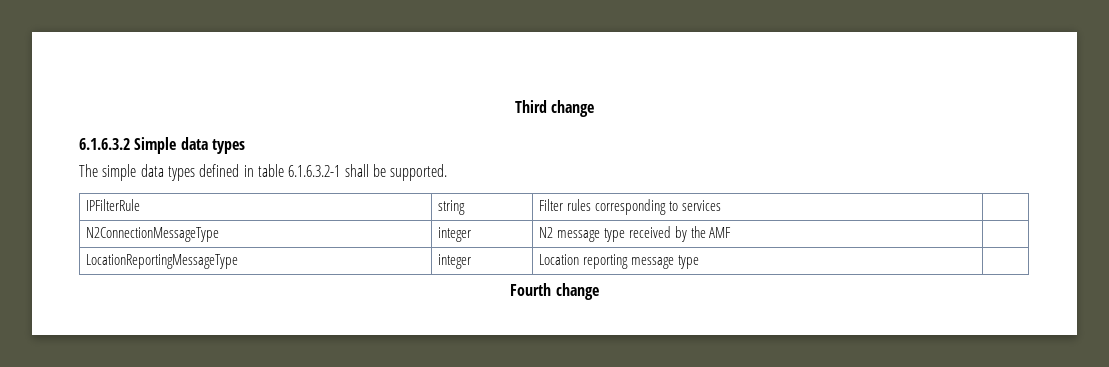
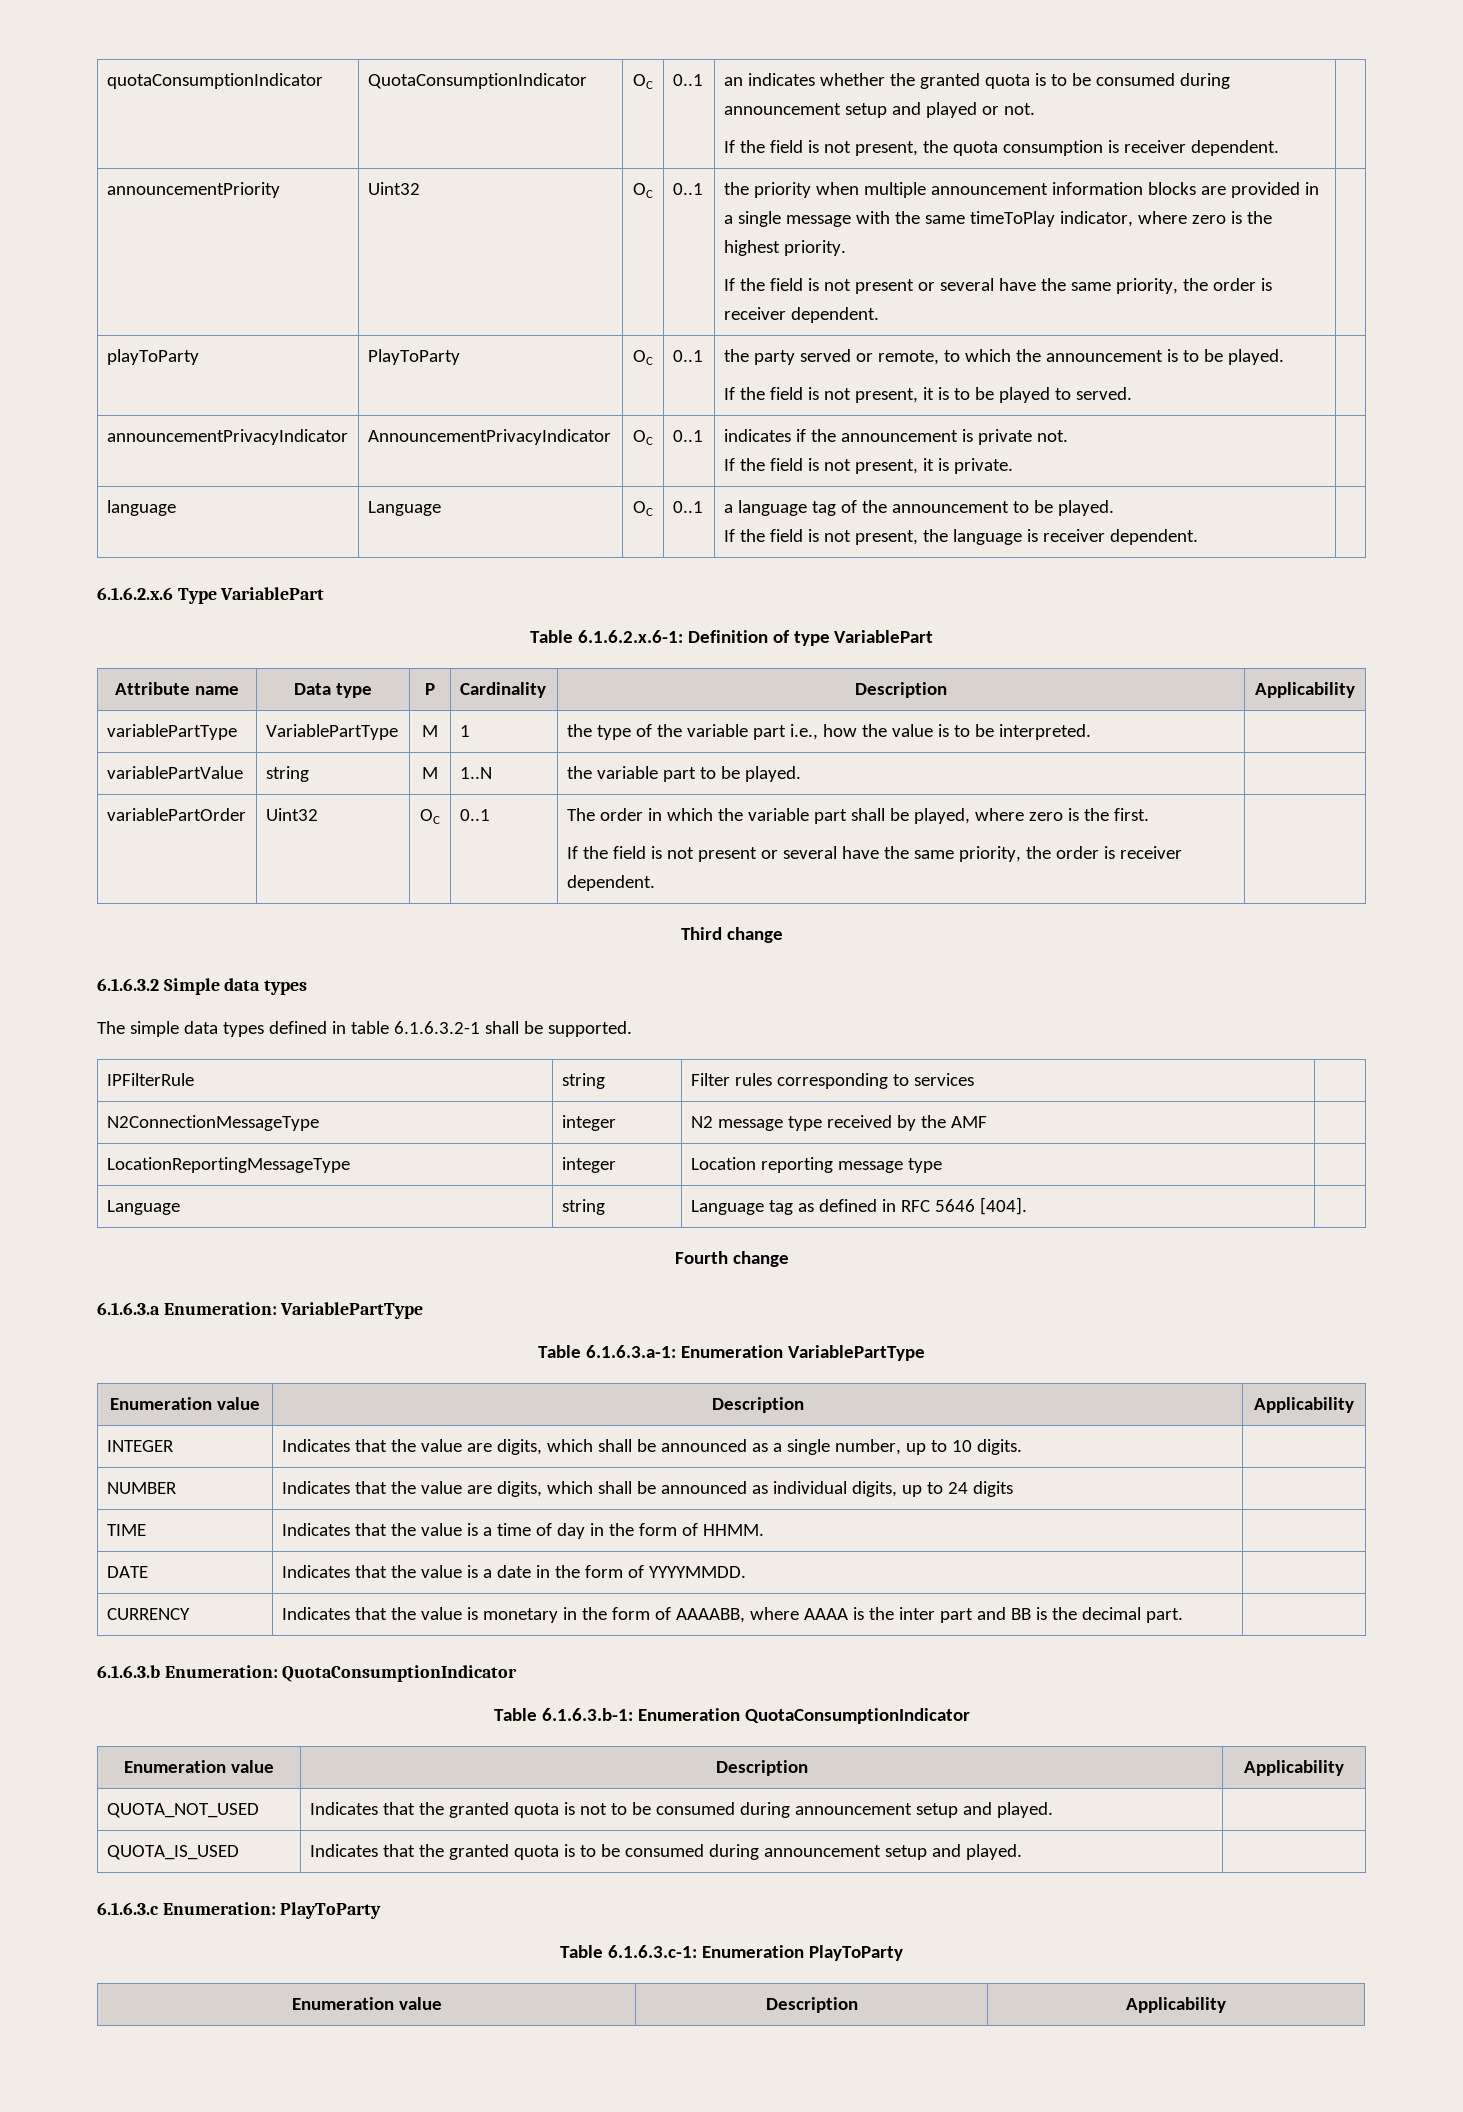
(514, 106) none -> [106,73,323,89] [367,73,587,89] [633,74,653,89] [672,74,703,86] [723,73,1230,89] [723,102,1035,118] [723,140,1279,156] [106,182,280,198] [367,182,420,195] [633,183,653,198] [672,183,703,195] [723,182,1319,198] [723,211,1272,227] [723,240,846,256] [723,278,1272,294] [723,307,879,323] [106,349,199,365] [367,349,460,365] [633,350,653,365] [672,350,703,362] [723,349,1284,365] [723,387,1132,403] [106,429,348,445] [367,429,611,445] [633,430,653,445] [672,430,703,442] [723,429,1068,445] [723,458,1013,474] [106,500,176,516] [367,501,441,516] [633,501,653,516] [672,501,703,513] [723,500,1114,516] [723,529,1198,545] [97,587,325,604] [529,630,934,646] [115,682,239,695] [294,683,372,698] [425,683,435,695] [459,682,546,698] [855,682,947,698] [1255,682,1355,698] [106,724,237,740] [265,724,398,740] [422,725,438,737] [459,725,470,737] [566,724,1091,740] [106,766,243,779] [265,766,309,782] [422,767,438,779] [459,767,492,779] [566,766,801,782] [106,808,246,821] [265,808,318,821] [420,809,440,824] [459,809,490,821] [566,808,1149,824] [566,846,1182,862] [566,875,655,891] quotaConsumptionIndicator | QuotaConsumptionIndicator | OC | 0..1 | an indicates whether the granted quota is to be consumed during announcement setup and played or not. // If the field is not present, the quota consumption is receiver dependent. | // announcementPriority | Uint32 | OC | 0..1 | the priority when multiple announcement information blocks are provided in a single message with the same timeToPlay indicator, where zero is the highest priority. // If the field is not present or several have the same priority, the order is receiver dependent. | // playToParty | PlayToParty | OC | 0..1 | the party served or remote, to which the announcement is to be played. // If the field is not present, it is to be played to served. | // announcementPrivacyIndicator | AnnouncementPrivacyIndicator | OC | 0..1 | indicates if the announcement is private not. // If the field is not present, it is private. | // language | Language | OC | 0..1 | a language tag of the announcement to be played. // If the field is not present, the language is receiver dependent. | // 6.1.6.2.x.6 Type VariablePart // Table 6.1.6.2.x.6-1: Definition of type VariablePart // Attribute name | Data type | P | Cardinality | Description | Applicability // variablePartType | VariablePartType | M | 1 | the type of the variable part i.e., how the value is to be interpreted. | // variablePartValue | string | M | 1..N | the variable part to be played. | // variablePartOrder | Uint32 | OC | 0..1 | The order in which the variable part shall be played, where zero is the first. // If the field is not present or several have the same priority, the order is receiver dependent. | //
[510,283,599,300] // Fourth change -> [106,1200,180,1215] [561,1199,605,1215] [690,1197,1027,1215] [674,1251,789,1267] [97,1302,424,1319] [538,1345,925,1361] [110,1397,260,1410] [711,1397,804,1413] [1254,1397,1354,1413] [106,1440,174,1452] [281,1439,1022,1455] [106,1482,177,1494] [281,1481,1013,1497] [106,1524,146,1536] [281,1523,764,1539] [106,1566,148,1578] [281,1565,746,1578] [106,1608,190,1620] [281,1607,1183,1623] [97,1665,518,1682] [493,1708,970,1724] [124,1760,274,1773] [715,1760,808,1776] [1244,1760,1344,1776] [106,1803,259,1818] [309,1802,1053,1818] [106,1845,239,1860] [309,1844,1022,1860] [97,1902,382,1919] [560,1945,903,1961] [291,1997,442,2010] [765,1997,858,2013] [1126,1997,1226,2013] // Language | string | Language tag as defined in RFC 5646 [404]. | // Fourth change // 6.1.6.3.a Enumeration: VariablePartType // Table 6.1.6.3.a-1: Enumeration VariablePartType // Enumeration value | Description | Applicability // INTEGER | Indicates that the value are digits, which shall be announced as a single number, up to 10 digits. | // NUMBER | Indicates that the value are digits, which shall be announced as individual digits, up to 24 digits | // TIME | Indicates that the value is a time of day in the form of HHMM. | // DATE | Indicates that the value is a date in the form of YYYYMMDD. | // CURRENCY | Indicates that the value is monetary in the form of AAAABB, where AAAA is the inter part and BB is the decimal part. | // 6.1.6.3.b Enumeration: QuotaConsumptionIndicator // Table 6.1.6.3.b-1: Enumeration QuotaConsumptionIndicator // Enumeration value | Description | Applicability // QUOTA_NOT_USED | Indicates that the granted quota is not to be consumed during announcement setup and played. | // QUOTA_IS_USED | Indicates that the granted quota is to be consumed during announcement setup and played. | // 6.1.6.3.c Enumeration: PlayToParty // Table 6.1.6.3.c-1: Enumeration PlayToParty // Enumeration value | Description | Applicability

